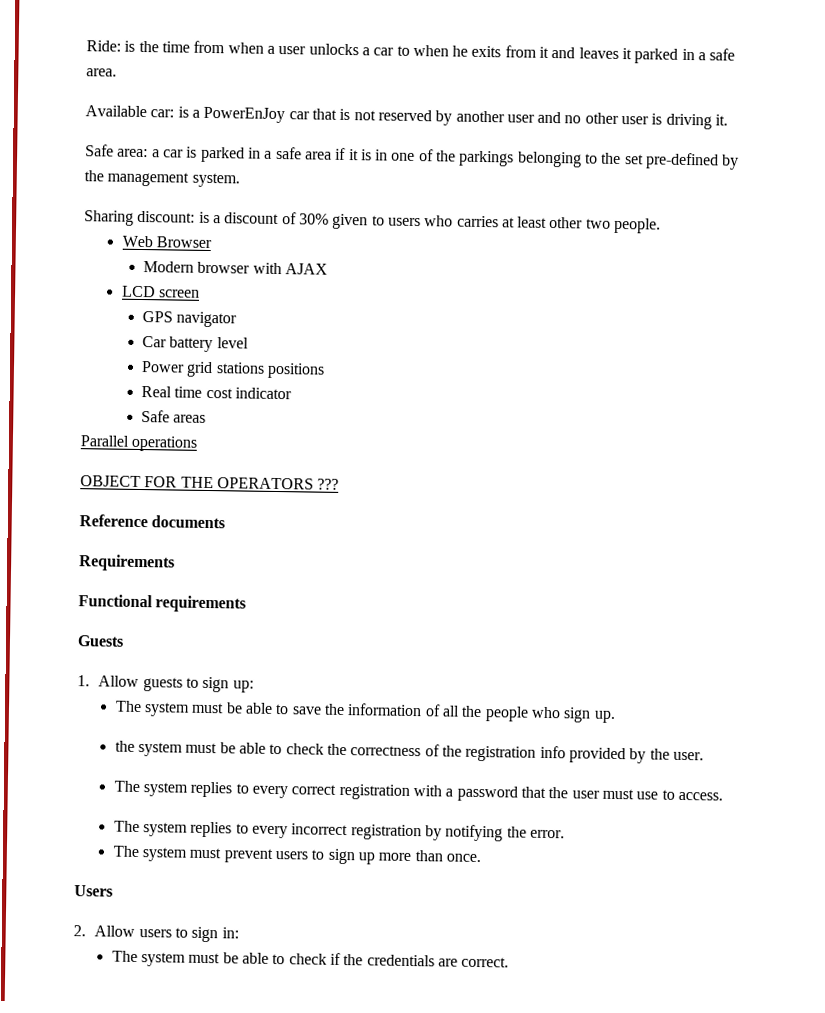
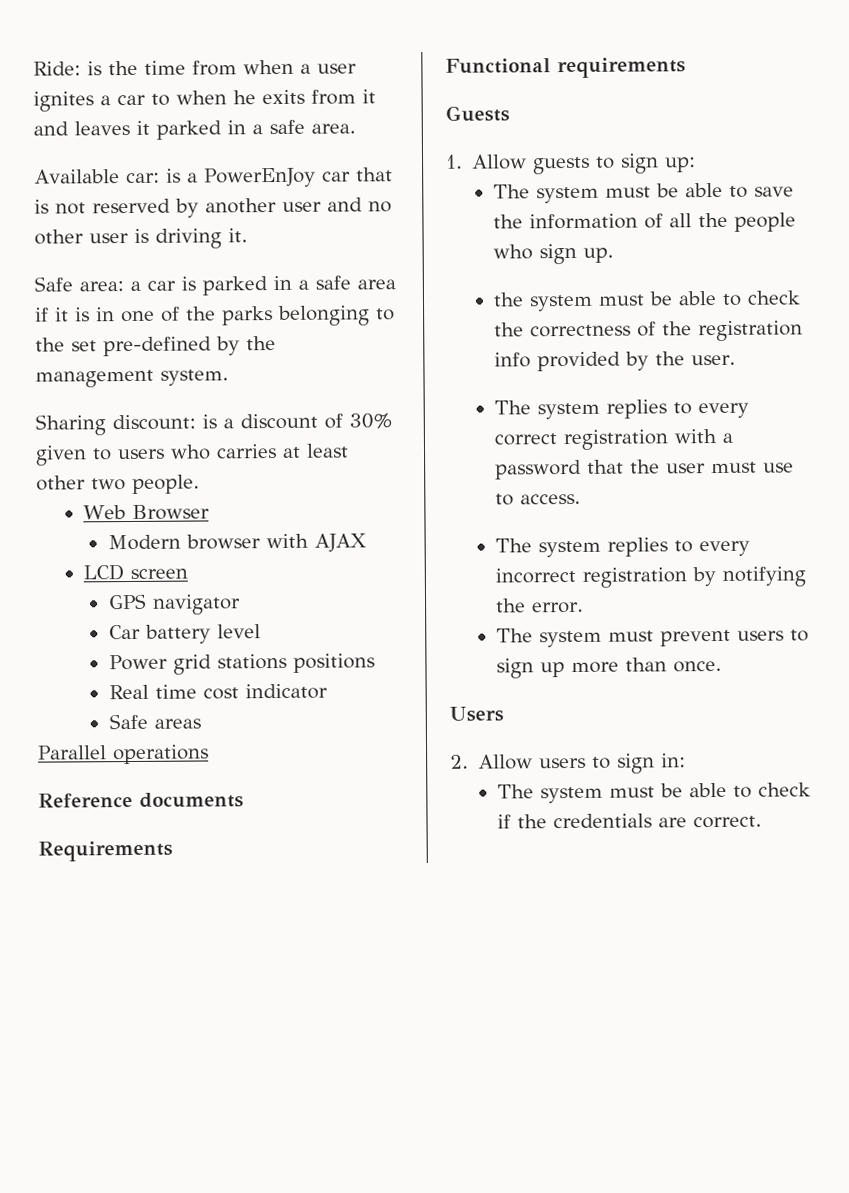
[308,43,359,56] unlocks -> [33,91,94,112] ignites
[459,150,515,167] parkings -> [222,306,273,326] parks
[80,475,340,490] // OBJECT FOR THE OPERATORS ??? -> (209, 754) none

